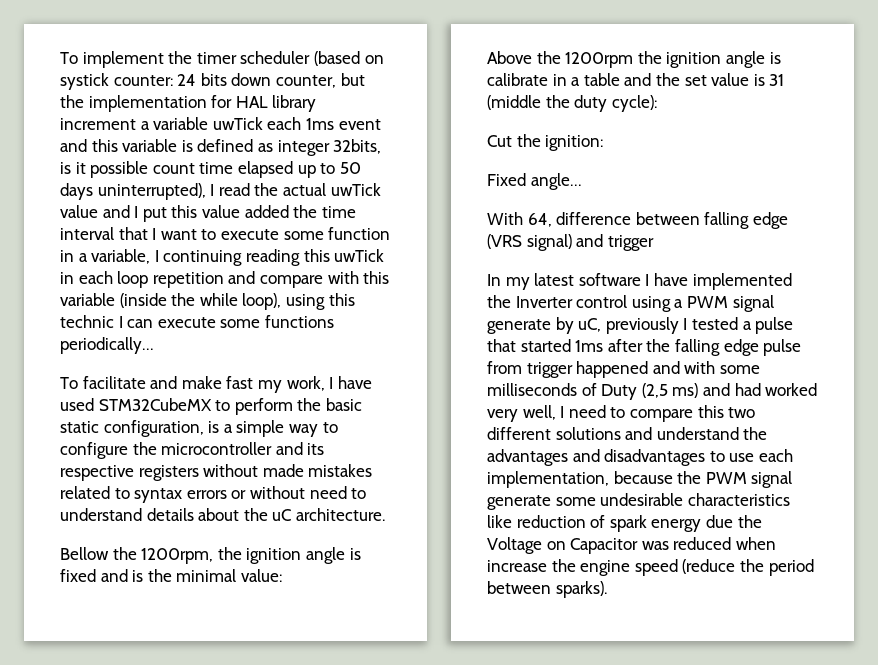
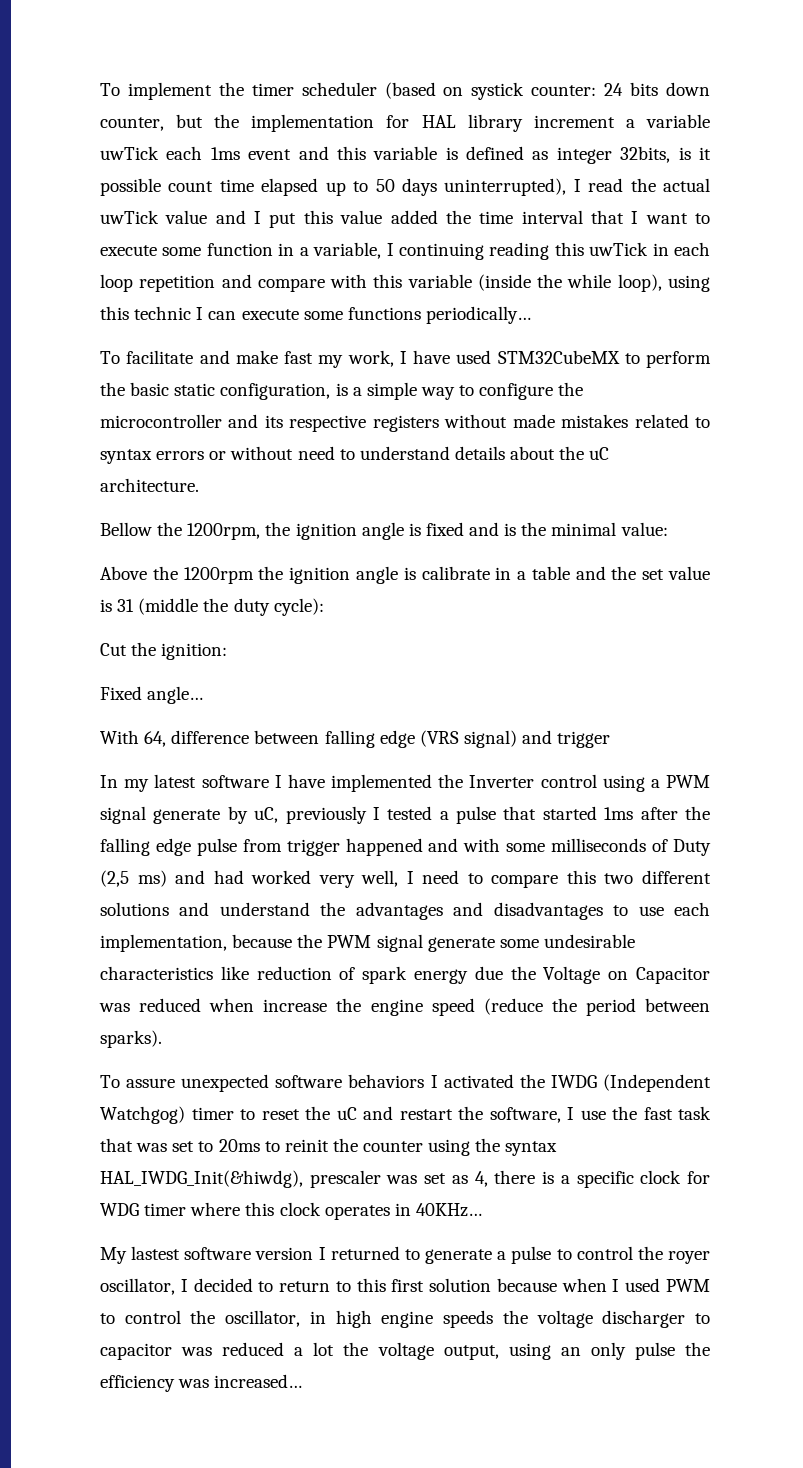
(607, 589) none -> [100,1074,712,1092] [100,1106,711,1124] [100,1138,558,1156] [100,1170,711,1188] [100,1202,482,1220] [100,1246,710,1264] [100,1278,710,1295] [100,1310,711,1328] [100,1342,710,1360] [100,1374,303,1392] // To assure unexpected software behaviors I activated the IWDG (Independent Watchgog) timer to reset the uC and restart the software, I use the fast task that was set to 20ms to reinit the counter using the syntax HAL_IWDG_Init(&hiwdg), prescaler was set as 4, there is a specific clock for WDG timer where this clock operates in 40KHz… // My lastest software version I returned to generate a pulse to control the royer oscillator, I decided to return to this first solution because when I used PWM to control the oscillator, in high engine speeds the voltage discharger to capacitor was reduced a lot the voltage output, using an only pulse the efficiency was increased…

